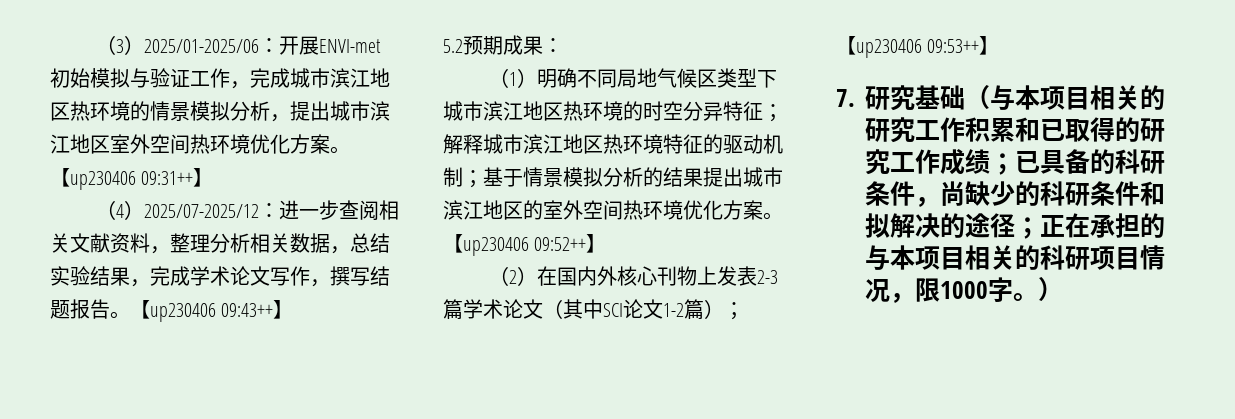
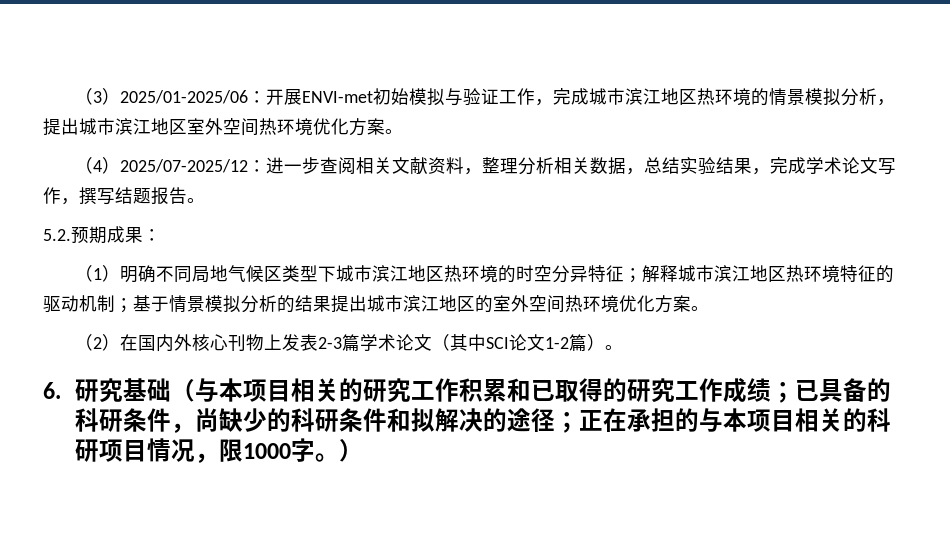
[50,168,214,190] 【up230406 09:31++】 -> (403, 131) none
[130,300,294,322] [443,39,463,53] 【up230406 09:43++】 // 5.2 -> [43,229,71,241] // 5.2.
[443,234,607,256] 【up230406 09:52++】 -> (709, 308) none
[724,302,744,320] [836,36,1000,58] [836,89,855,107] ；【up230406 09:53++】 // 7. -> [604,345,623,350] [43,382,61,399] 。 // 6.

